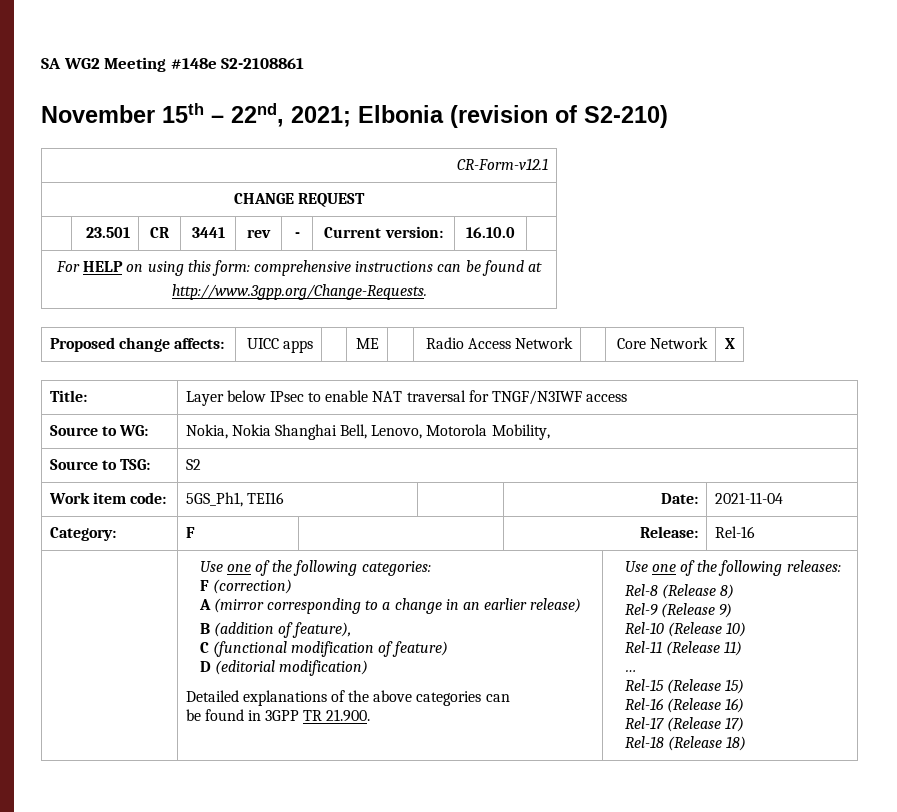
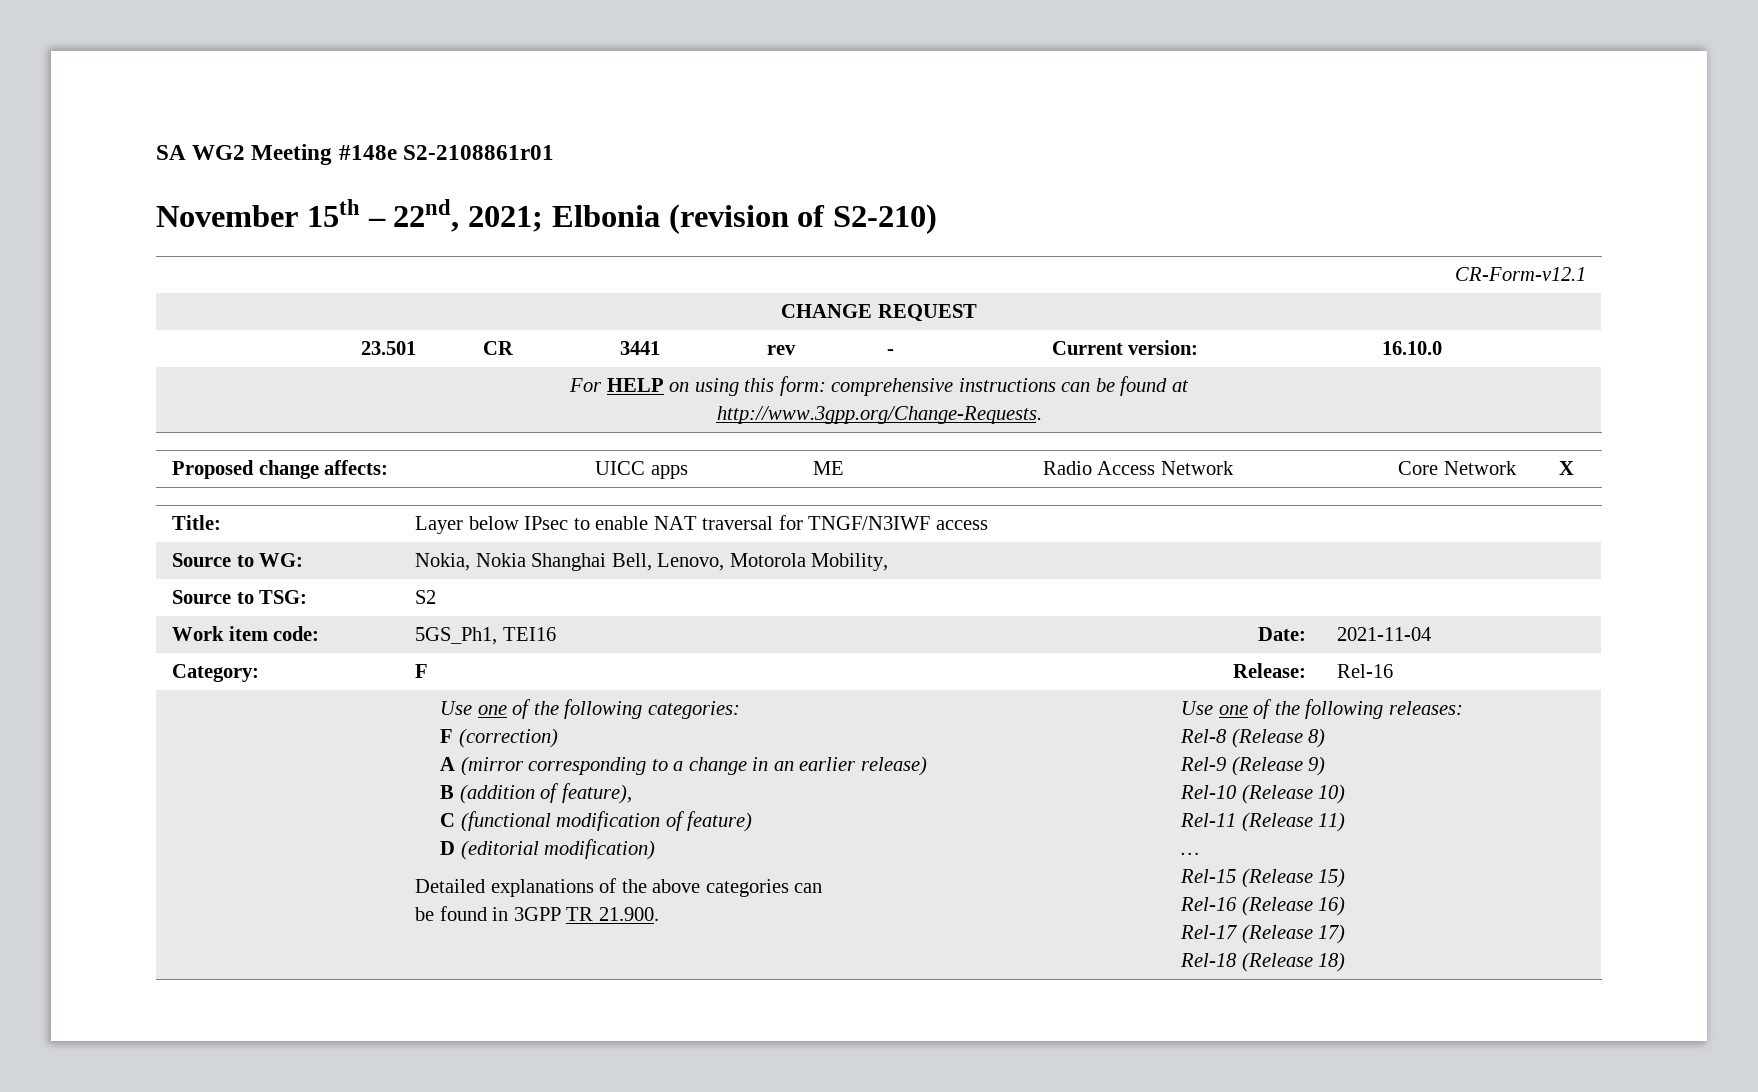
[221,58,305,69] S2-2108861 -> [402,145,554,160] S2-2108861r01

